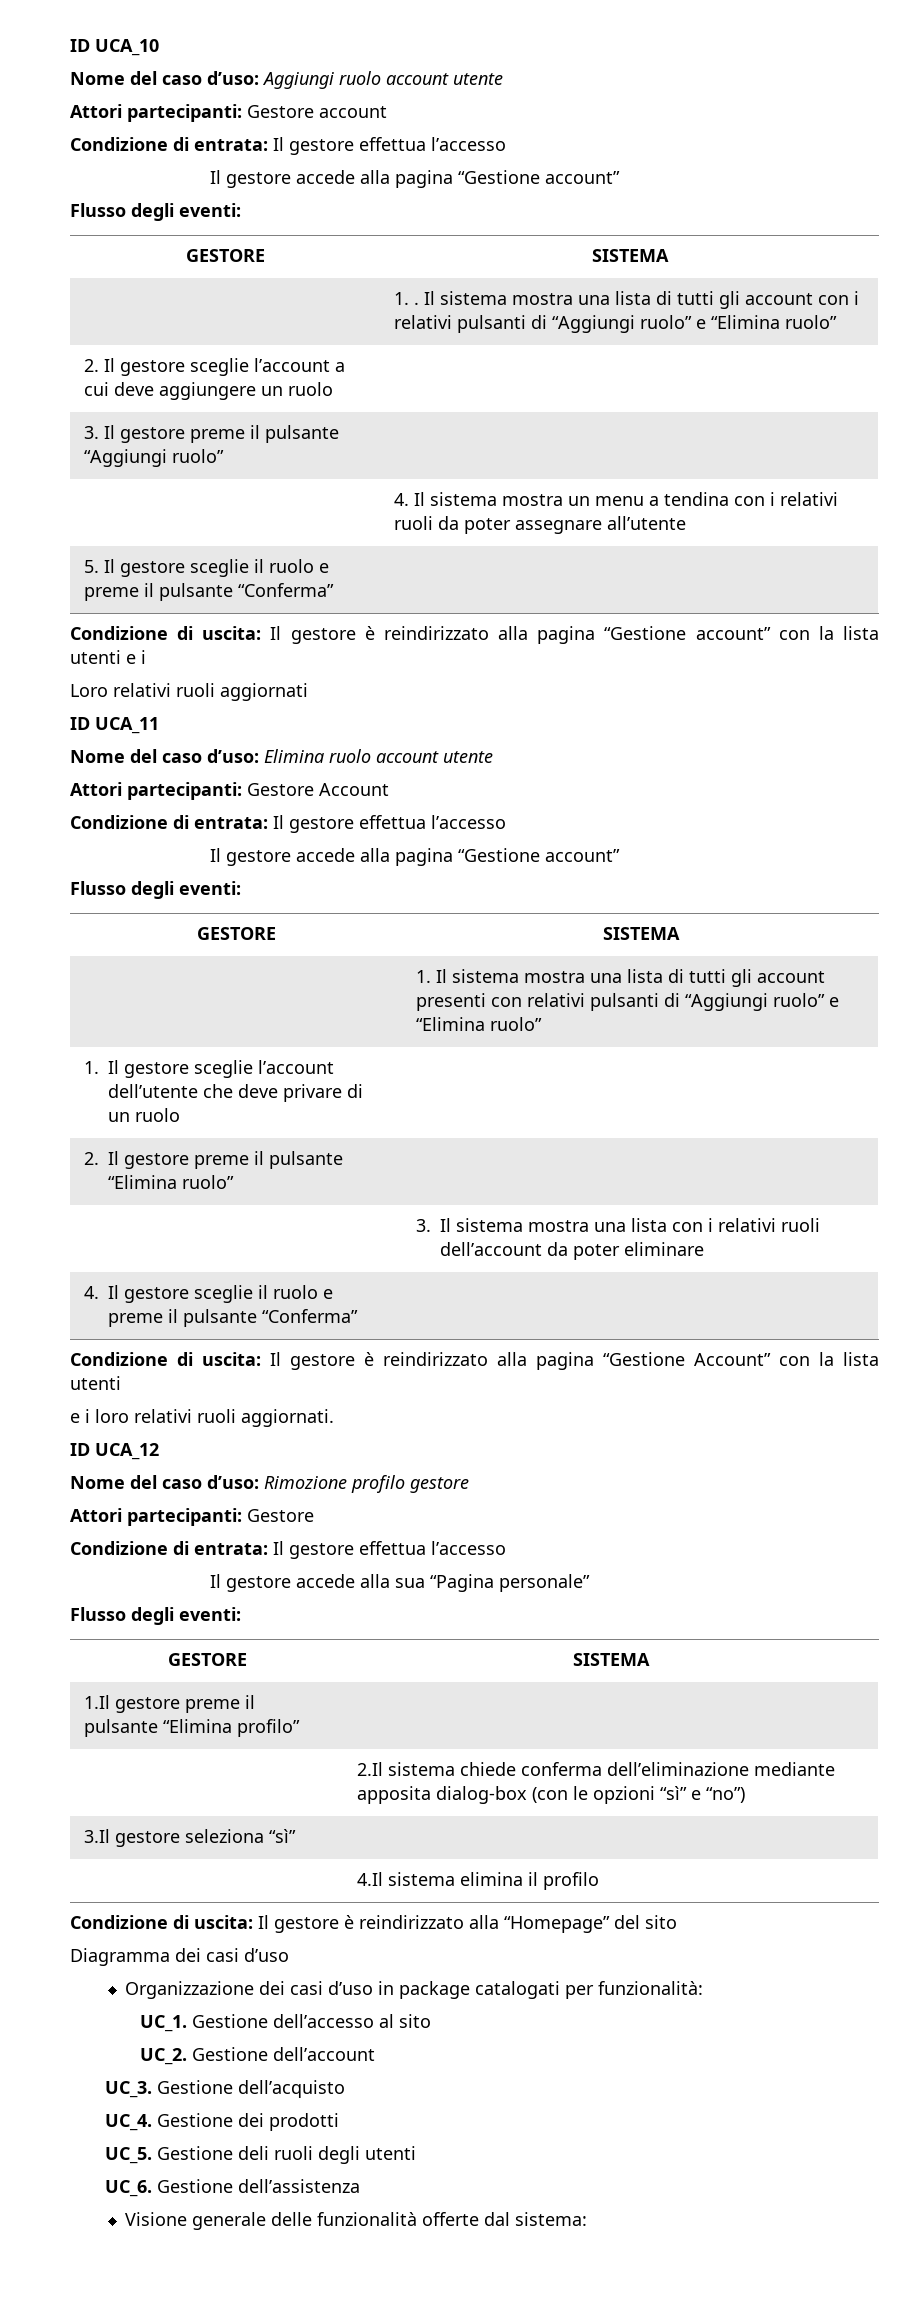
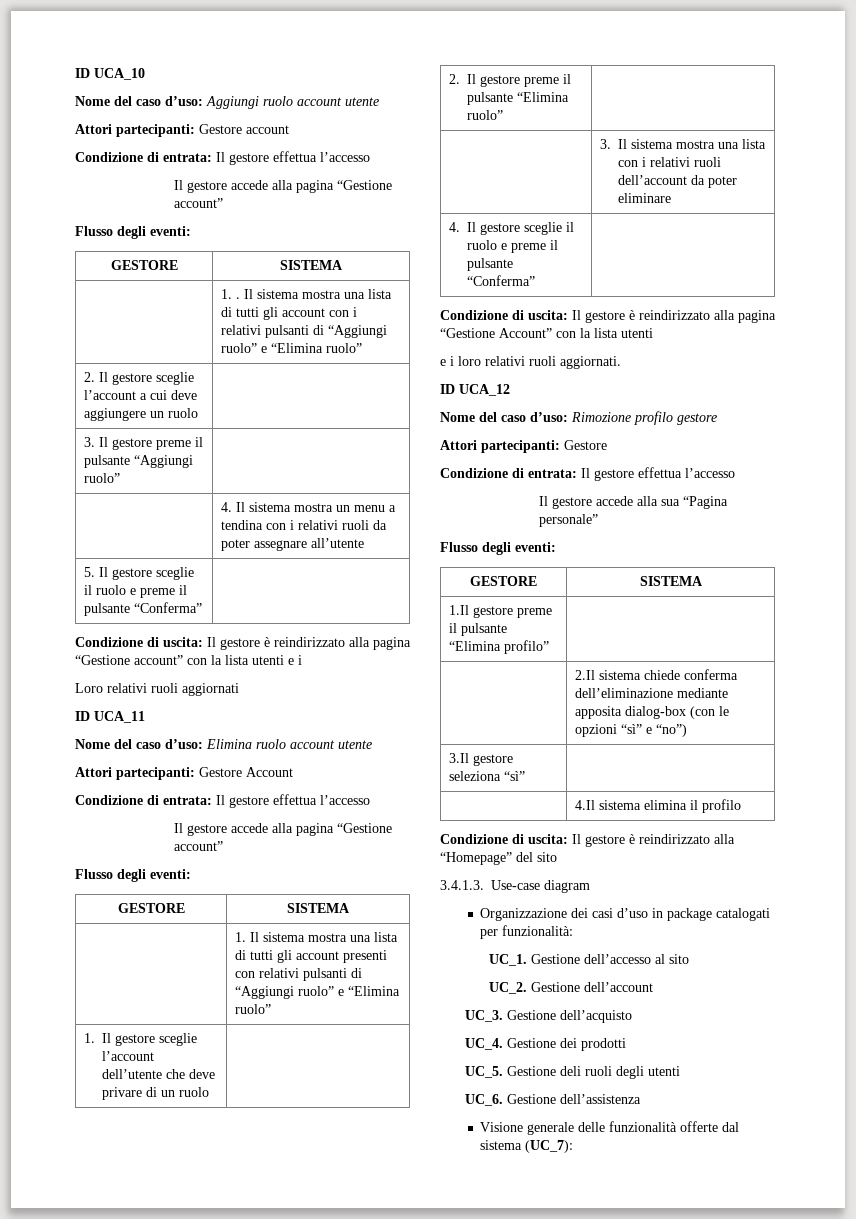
[70,1948,289,1966] Diagramma dei casi d’uso -> [440,880,590,893] 3.4.1.3. Use-case diagram
[514,2212,587,2226] sistema: -> [480,1140,574,1153] sistema (UC_7):

